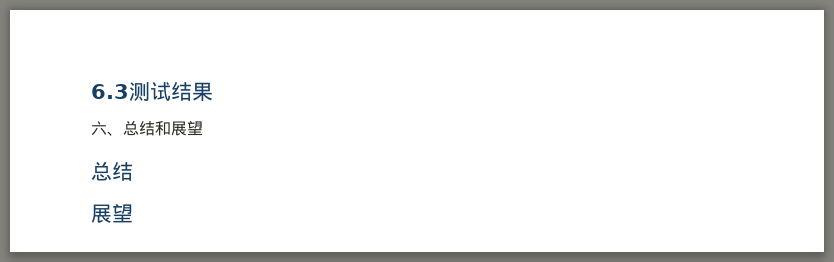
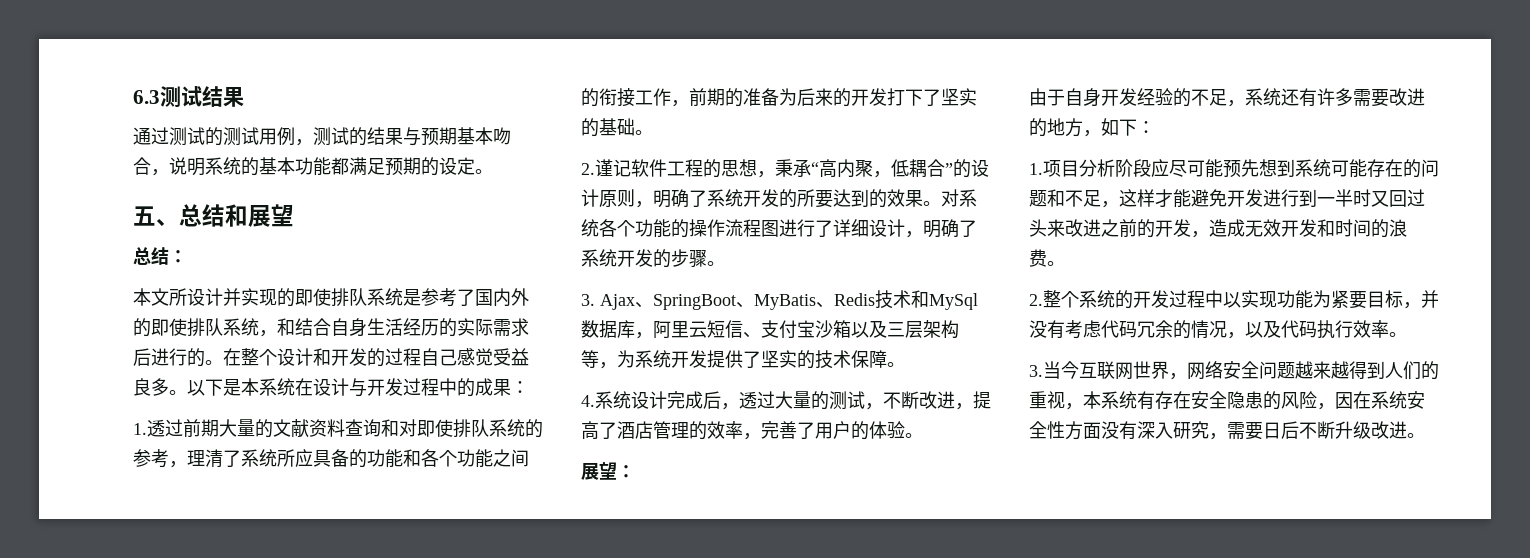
[91,120,203,136] [91,161,133,181] [91,203,133,223] 六、总结和展望 // 总结 // 展望 -> [133,127,511,146] [133,157,493,176] [133,204,294,227] [133,247,187,265] [133,288,529,307] [133,318,529,337] [133,348,529,367] [133,378,529,397] [133,419,543,438] [133,449,529,468] [581,88,977,107] [581,118,653,137] [581,159,989,178] [581,189,977,208] [581,219,977,238] [581,249,725,268] [581,290,978,310] [581,320,959,339] [581,350,905,369] [581,391,991,410] [581,421,923,440] [581,462,635,480] [1029,88,1425,107] [1029,118,1155,137] [1029,159,1439,178] [1029,189,1425,208] [1029,219,1407,238] [1029,249,1065,267] [1029,290,1439,309] [1029,320,1407,339] [1029,361,1439,380] [1029,391,1425,410] [1029,421,1425,440] 通过测试的测试用例，测试的结果与预期基本吻合，说明系统的基本功能都满足预期的设定。 // 五、总结和展望 // 总结： // 本文所设计并实现的即使排队系统是参考了国内外的即使排队系统，和结合自身生活经历的实际需求后进行的。在整个设计和开发的过程自己感觉受益良多。以下是本系统在设计与开发过程中的成果： // 1.透过前期大量的文献资料查询和对即使排队系统的参考，理清了系统所应具备的功能和各个功能之间的衔接工作，前期的准备为后来的开发打下了坚实的基础。 // 2.谨记软件工程的思想，秉承“高内聚，低耦合”的设计原则，明确了系统开发的所要达到的效果。对系统各个功能的操作流程图进行了详细设计，明确了系统开发的步骤。 // 3. Ajax、SpringBoot、MyBatis、Redis技术和MySql数据库，阿里云短信、支付宝沙箱以及三层架构等，为系统开发提供了坚实的技术保障。 // 4.系统设计完成后，透过大量的测试，不断改进，提高了酒店管理的效率，完善了用户的体验。 // 展望： // 由于自身开发经验的不足，系统还有许多需要改进的地方，如下： // 1.项目分析阶段应尽可能预先想到系统可能存在的问题和不足，这样才能避免开发进行到一半时又回过头来改进之前的开发，造成无效开发和时间的浪费。 // 2.整个系统的开发过程中以实现功能为紧要目标，并没有考虑代码冗余的情况，以及代码执行效率。 // 3.当今互联网世界，网络安全问题越来越得到人们的重视，本系统有存在安全隐患的风险，因在系统安全性方面没有深入研究，需要日后不断升级改进。

